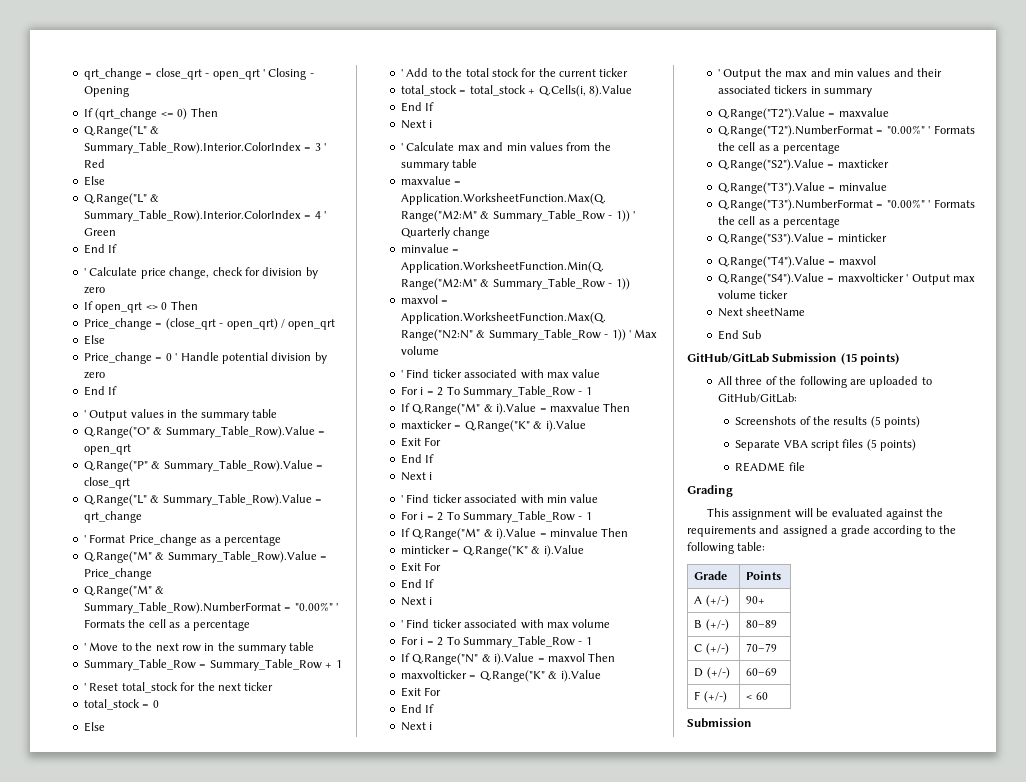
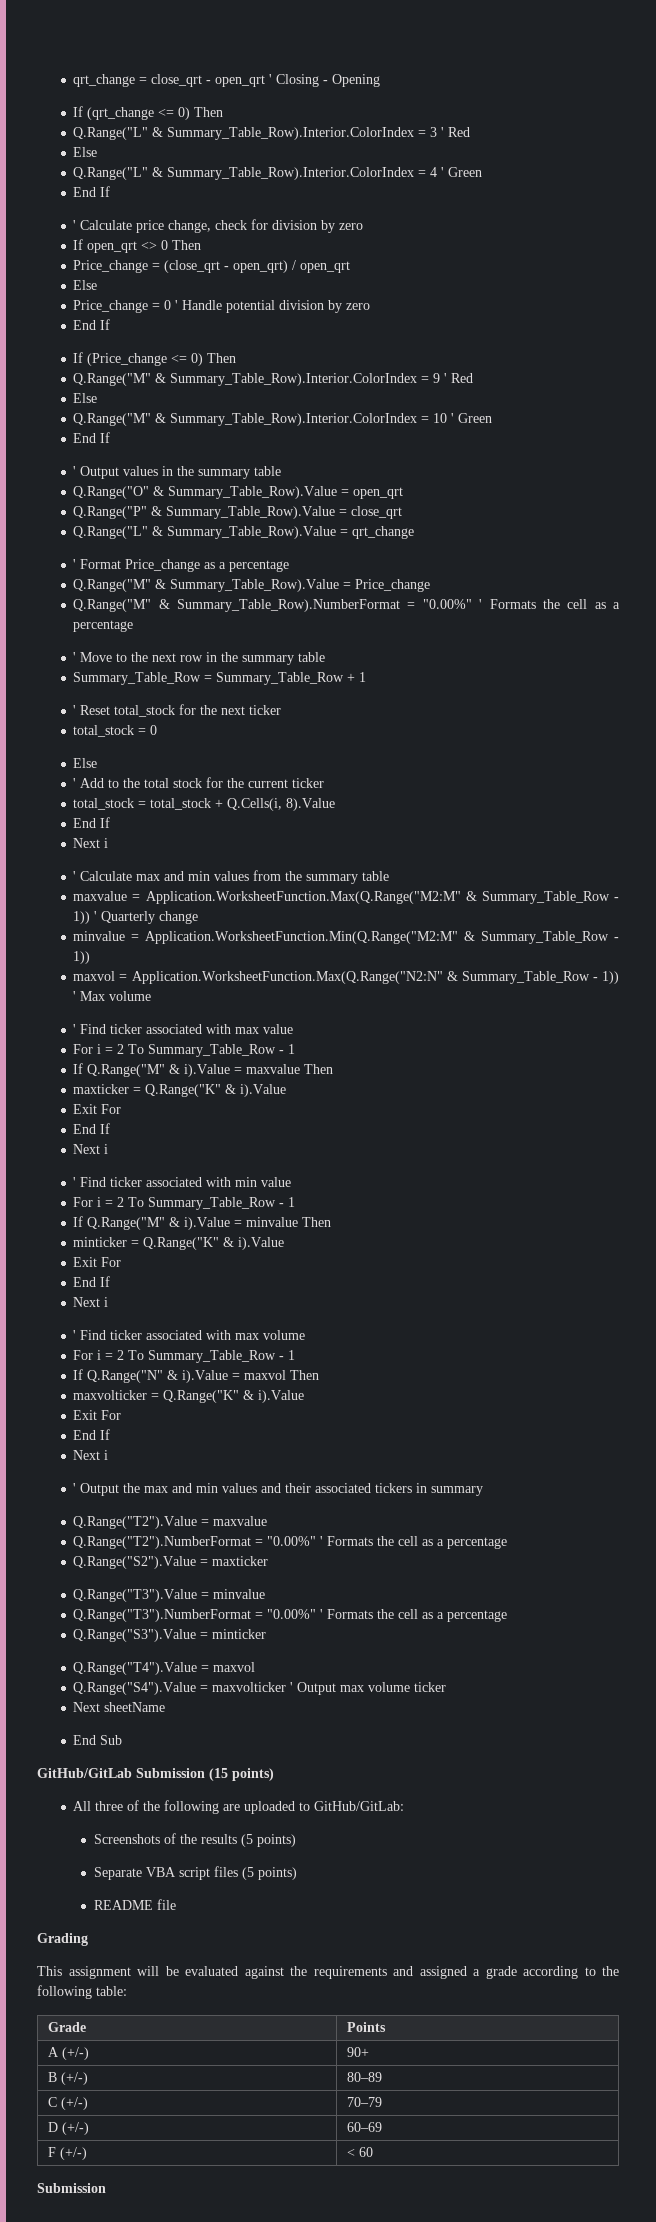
(118, 390) none -> [73,352,237,366] [73,373,474,386] [73,393,98,403] [73,413,493,426] [73,432,111,443] // If (Price_change <= 0) Then // Q.Range("M" & Summary_Table_Row).Interior.ColorIndex = 9 ' Red // Else // Q.Range("M" & Summary_Table_Row).Interior.ColorIndex = 10 ' Green // End If

